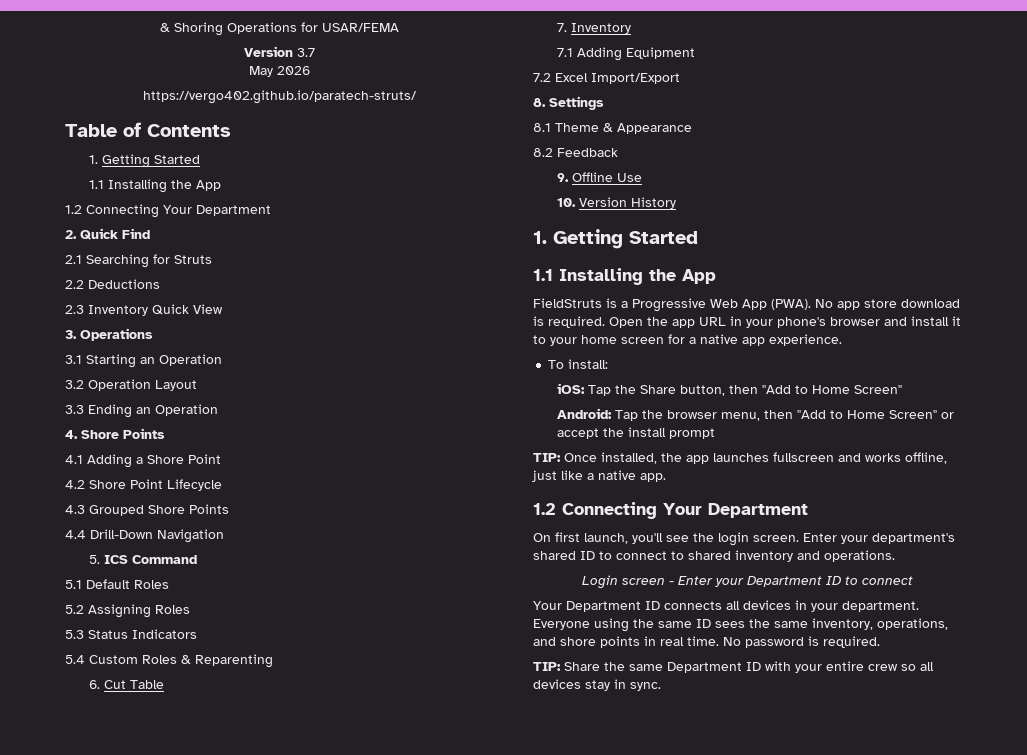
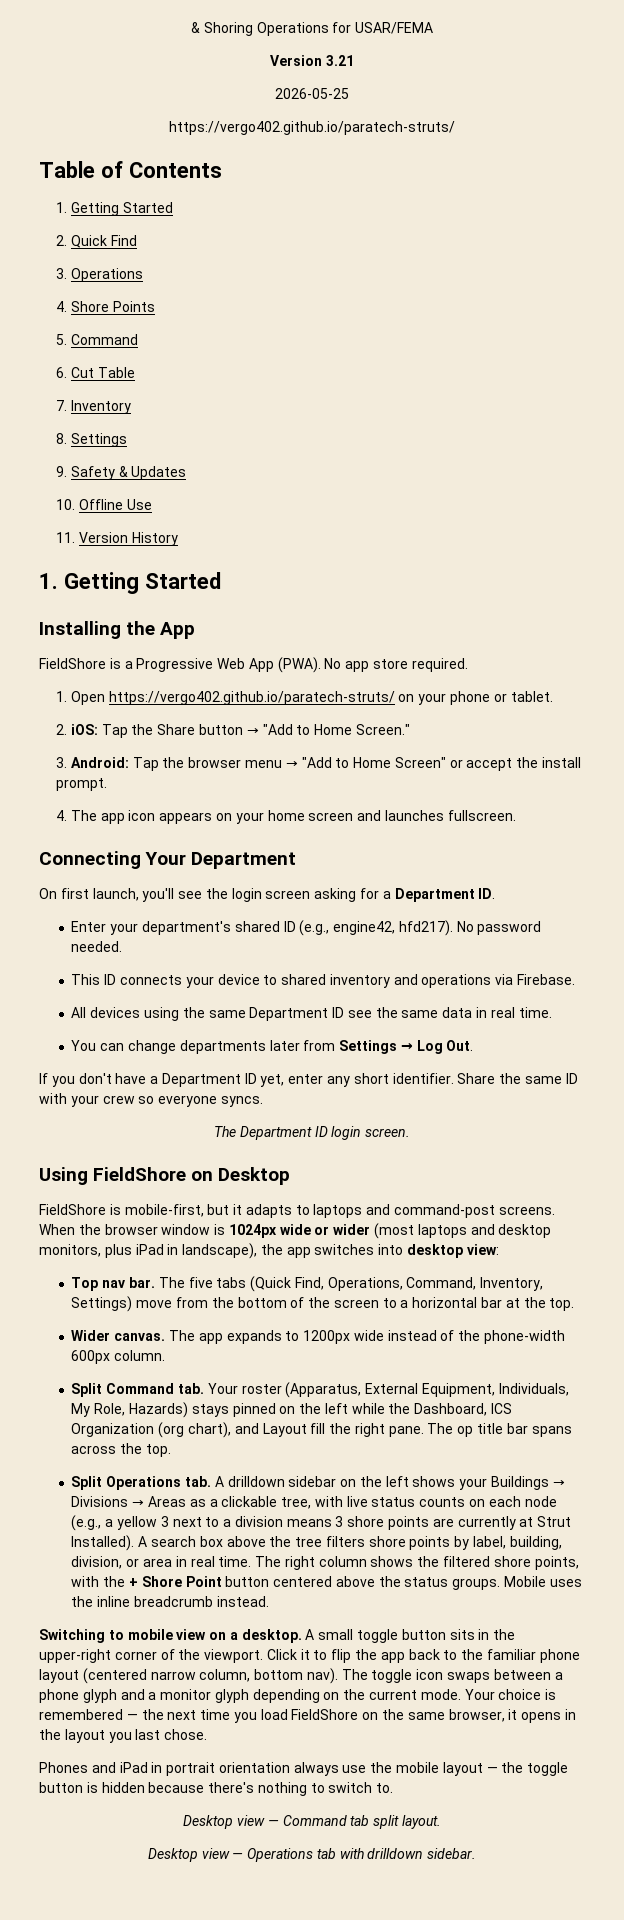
[297,48,315,57] [249,66,310,77] 3.7 // May 2026 -> [325,55,354,66] [275,88,349,99] 3.21 // 2026-05-25
[88,179,221,193] [65,204,271,218] [65,228,150,240] [65,254,212,268] [65,279,160,289] [65,304,223,316] [65,328,153,341] [65,354,222,368] [65,379,197,391] [65,404,218,418] [65,428,165,439] [65,454,221,468] [65,479,222,491] [65,504,229,516] [65,529,224,543] 1.1 Installing the App // 1.2 Connecting Your Department // 2. Quick Find // 2.1 Searching for Struts // 2.2 Deductions // 2.3 Inventory Quick View // 3. Operations // 3.1 Starting an Operation // 3.2 Operation Layout // 3.3 Ending an Operation // 4. Shore Points // 4.1 Adding a Shore Point // 4.2 Shore Point Lifecycle // 4.3 Grouped Shore Points // 4.4 Drill-Down Navigation -> [56,235,137,248] [56,268,143,282] [56,301,155,312] 2. Quick Find // 3. Operations // 4. Shore Points
[103,555,197,564] [65,579,169,589] [65,604,190,618] [65,629,197,639] [65,654,273,668] ICS Command // 5.1 Default Roles // 5.2 Assigning Roles // 5.3 Status Indicators // 5.4 Custom Roles & Reparenting -> [70,334,138,345] Command
[556,47,695,61] [533,73,680,84] [533,96,604,110] [533,123,692,134] [533,148,618,157] [556,173,569,182] 7.1 Adding Equipment // 7.2 Excel Import/Export // 8. Settings // 8.1 Theme & Appearance // 8.2 Feedback // 9. -> [56,433,127,447] [56,466,187,480] [56,499,76,510] 8. Settings // 9. Safety & Updates // 10.
[556,198,576,207] 10. -> [56,532,76,543] 11.
[533,268,716,285] [533,298,602,308] 1.1 Installing the App // FieldStruts -> [39,621,196,639] [39,658,106,669] Installing the App // FieldShore
[901,299,960,308] [533,316,961,328] [533,334,842,346] [548,359,609,369] download is required. Open the app URL in your phone's browser and install it to your home screen for a native app experience. // To install: // -> [411,658,468,672] [56,691,553,705] [56,724,68,735] required. // 1. Open https://vergo402.github.io/paratech-struts/ on your phone or tablet. // 2.
[679,385,902,396] button, then "Add to Home Screen" // -> [198,724,410,735] [56,757,68,768] button → "Add to Home Screen." // 3.
[720,410,793,421] menu, then -> [244,760,298,768] menu →
[668,428,715,439] [533,452,947,464] [532,470,666,482] [533,503,556,515] prompt // TIP: Once installed, the app launches fullscreen and works offline, just like a native app. // 1.2 -> [56,778,108,791] [56,810,516,824] prompt. // 4. The app icon appears on your home screen and launches fullscreen. //
[753,535,799,542] screen. -> [265,888,496,902] screen asking for a Department ID. //
[599,550,895,562] [582,575,913,589] [533,600,919,612] [533,618,948,632] [533,636,880,648] [533,662,742,673] to connect to shared inventory and operations. // Login screen - Enter your Department ID to connect // Your Department ID connects all devices in your department. Everyone using the same ID sees the same inventory, operations, and shore points in real time. No password is required. // TIP: Share the same Department -> [299,920,542,936] [71,941,123,952] [71,974,576,988] [71,1007,552,1021] [71,1040,474,1054] [39,1073,562,1087] (e.g., engine42, hfd217). No password needed. // This ID connects your device to shared inventory and operations via Firebase. // All devices using the same Department ID see the same data in real time. // You can change departments later from Settings → Log Out. // If you don't have a Department ID yet, enter any short identifier. Share the same
[826,661,864,671] entire -> (99, 1101) none
[920,662,934,671] [533,679,661,691] all devices stay in sync. -> [158,1095,263,1107] [213,1126,411,1140] [39,1167,291,1185] [39,1204,555,1218] [39,1223,552,1239] [39,1243,499,1259] [71,1276,544,1292] [71,1296,575,1312] [71,1330,566,1344] [71,1350,166,1364] [71,1382,569,1398] [71,1402,513,1418] [71,1422,572,1438] [71,1443,172,1457] [71,1476,565,1490] [71,1496,557,1509] [71,1515,572,1531] [71,1535,562,1551] [71,1556,579,1570] [71,1576,582,1590] [71,1596,269,1607] [39,1629,516,1643] [39,1649,580,1663] [39,1668,563,1684] [39,1689,557,1703] [39,1709,576,1723] [39,1729,208,1743] [39,1762,569,1776] [39,1782,394,1796] [183,1815,441,1829] [147,1848,477,1862] everyone syncs. // The Department ID login screen. // Using FieldShore on Desktop // FieldShore is mobile-first, but it adapts to laptops and command-post screens. When the browser window is 1024px wide or wider (most laptops and desktop monitors, plus iPad in landscape), the app switches into desktop view: // Top nav bar. The five tabs (Quick Find, Operations, Command, Inventory, Settings) move from the bottom of the screen to a horizontal bar at the top. // Wider canvas. The app expands to 1200px wide instead of the phone-width 600px column. // Split Command tab. Your roster (Apparatus, External Equipment, Individuals, My Role, Hazards) stays pinned on the left while the Dashboard, ICS Organization (org chart), and Layout fill the right pane. The op title bar spans across the top. // Split Operations tab. A drilldown sidebar on the left shows your Buildings → Divisions → Areas as a clickable tree, with live status counts on each node (e.g., a yellow 3 next to a division means 3 shore points are currently at Strut Installed). A search box above the tree filters shore points by label, building, division, or area in real time. The right column shows the filtered shore points, with the + Shore Point button centered above the status groups. Mobile uses the inline breadcrumb instead. // Switching to mobile view on a desktop. A small toggle button sits in the upper-right corner of the viewport. Click it to flip the app back to the familiar phone layout (centered narrow column, bottom nav). The toggle icon swaps between a phone glyph and a monitor glyph depending on the current mode. Your choice is remembered — the next time you load FieldShore on the same browser, it opens in the layout you last chose. // Phones and iPad in portrait orientation always use the mobile layout — the toggle button is hidden because there's nothing to switch to. // Desktop view — Command tab split layout. // Desktop view — Operations tab with drilldown sidebar.

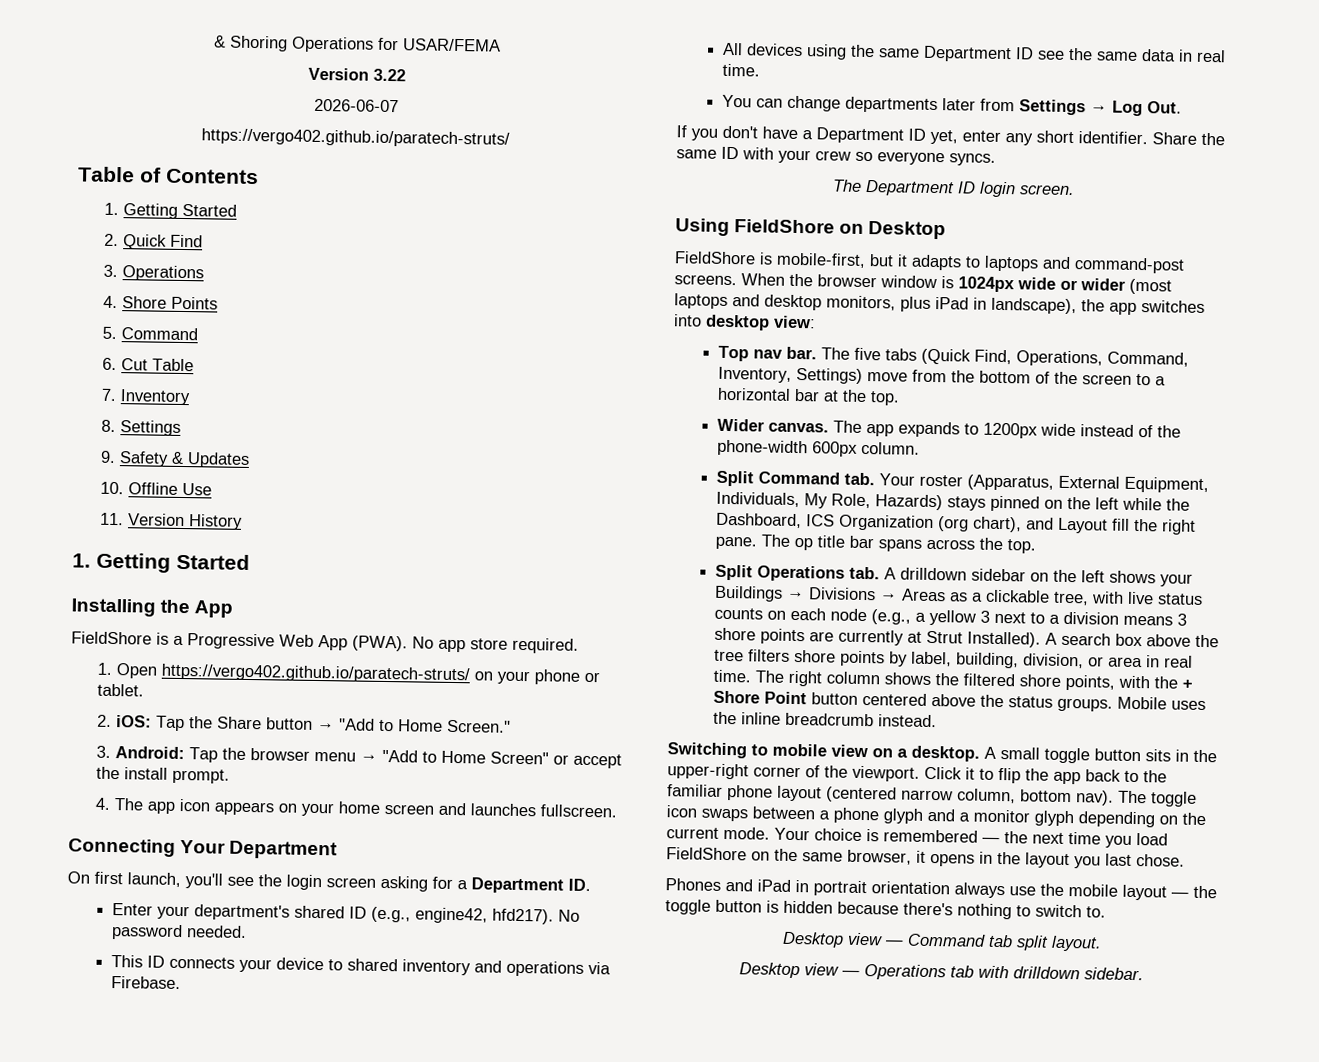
[325,55,354,66] [275,88,349,99] 3.21 // 2026-05-25 -> [372,68,406,82] [314,98,399,113] 3.22 // 2026-06-07

